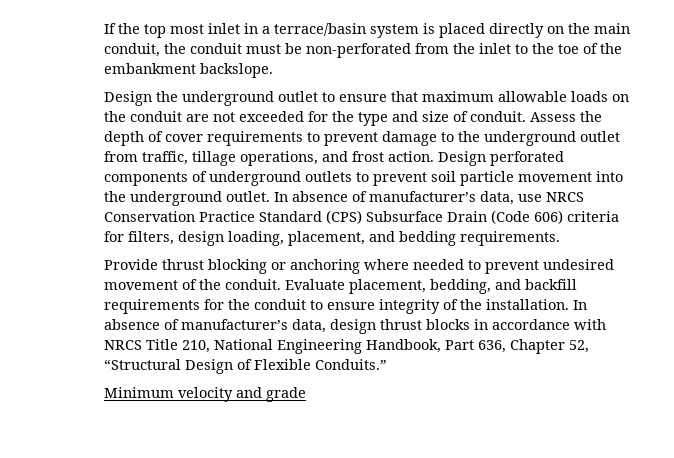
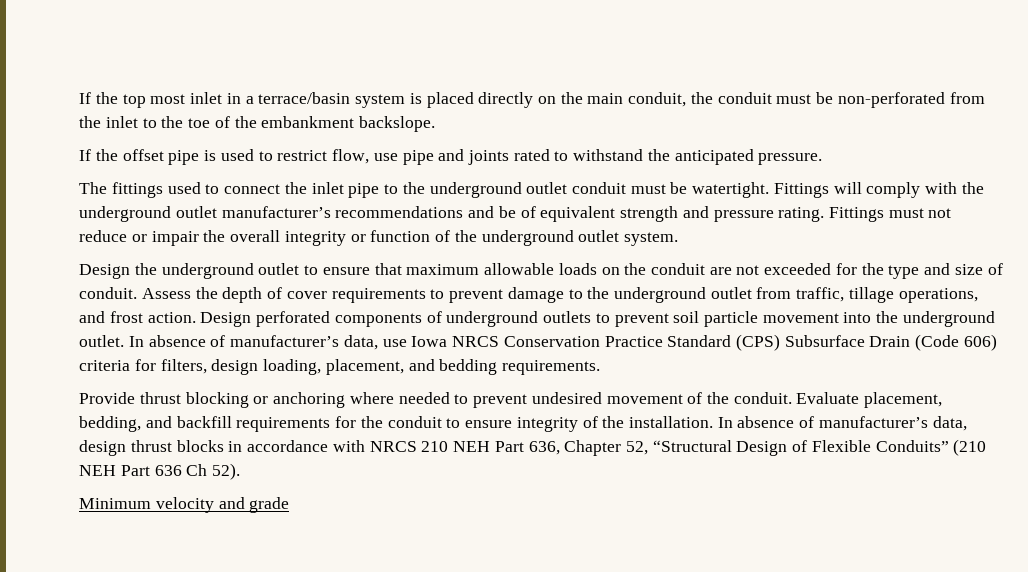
(273, 70) none -> [79,149,823,165] [79,182,984,198] [79,206,952,222] [79,230,679,246] // If the offset pipe is used to restrict flow, use pipe and joints rated to withstand the anticipated pressure. // The fittings used to connect the inlet pipe to the underground outlet conduit must be watertight. Fittings will comply with the underground outlet manufacturer’s recommendations and be of equivalent strength and pressure rating. Fittings must not reduce or impair the overall integrity or function of the underground outlet system.
(542, 198) none -> [411,336,448,347] Iowa
[145,339,441,354] Title 210, National Engineering Handbook, -> [421,441,491,452] 210 NEH
[314,359,387,370] Conduits.” -> [875,439,987,456] [79,463,241,480] Conduits” (210 NEH Part 636 Ch 52).

